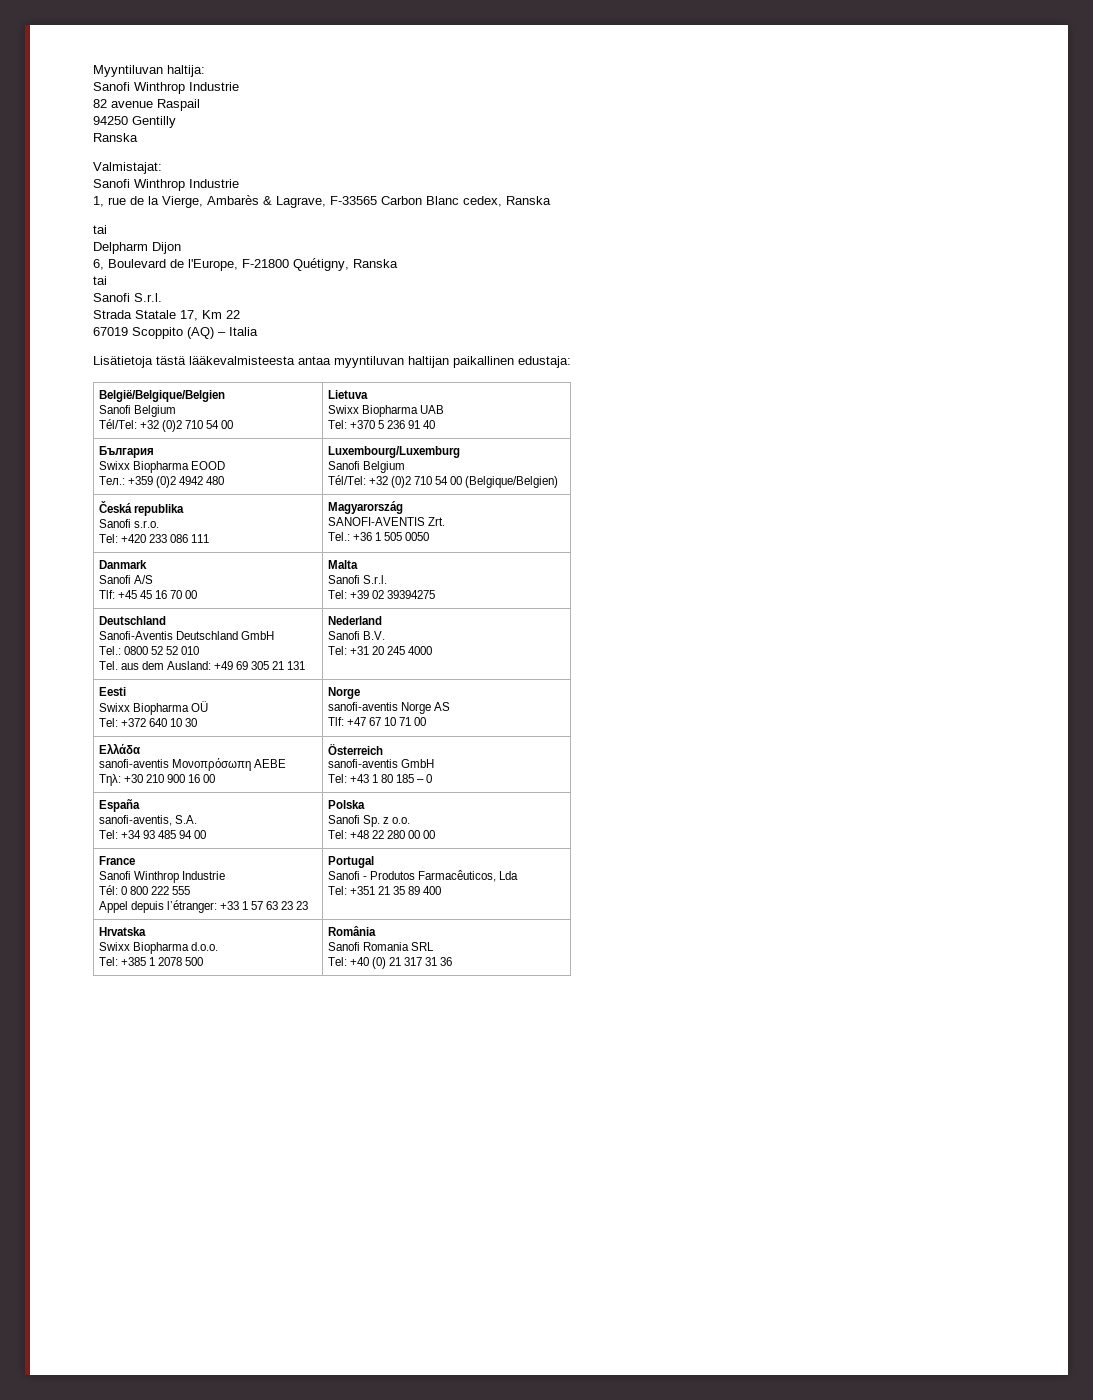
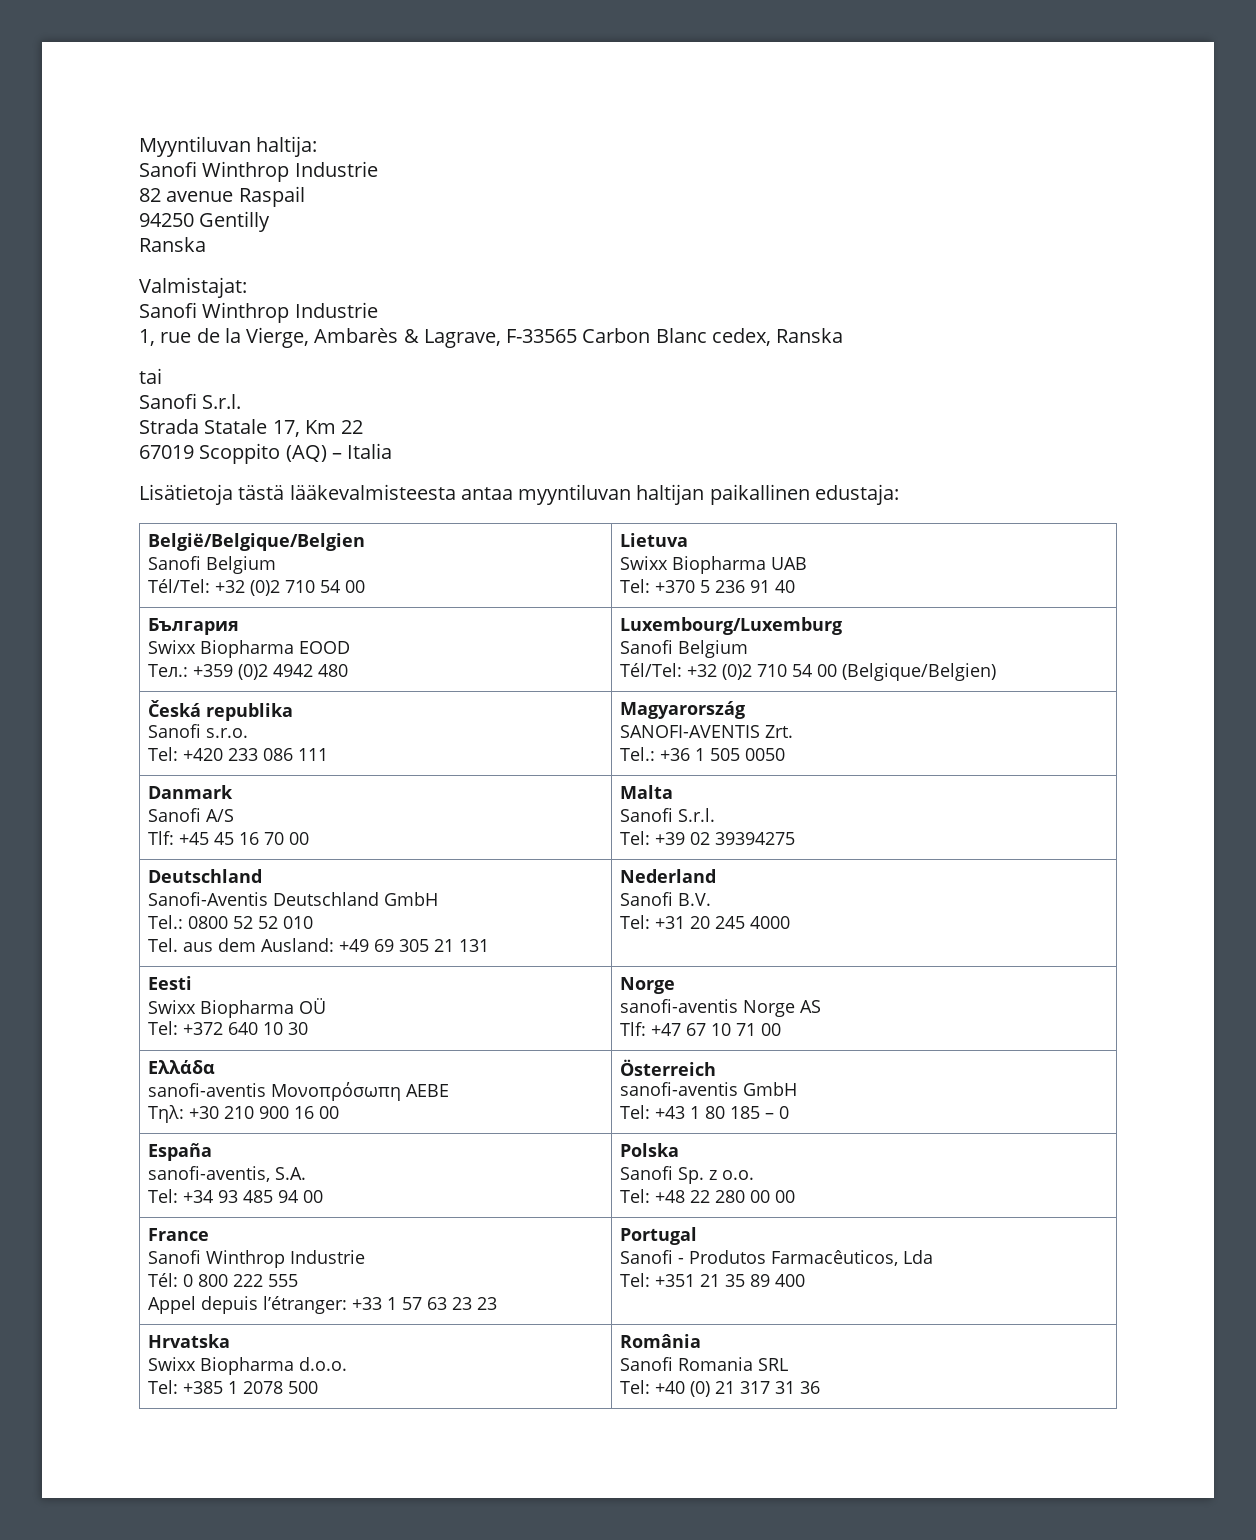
[93,242,181,254] [93,258,398,271] [93,276,107,285] // Delpharm Dijon // 6, Boulevard de l'Europe, F-21800 Quétigny, Ranska // tai -> (162, 376) none

